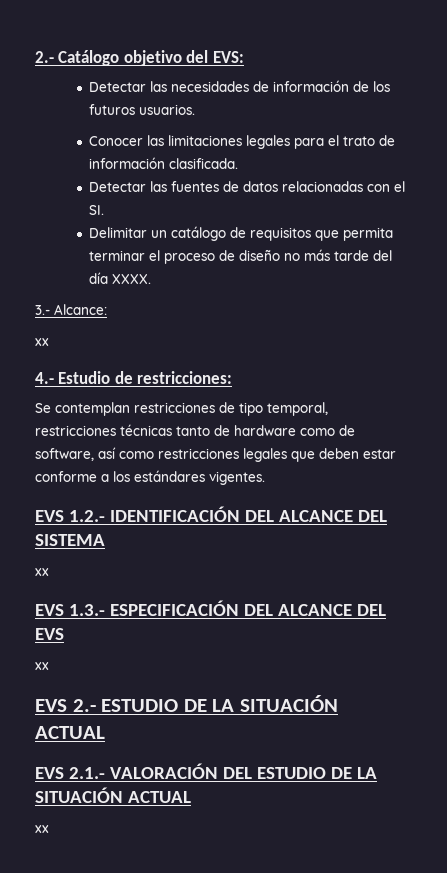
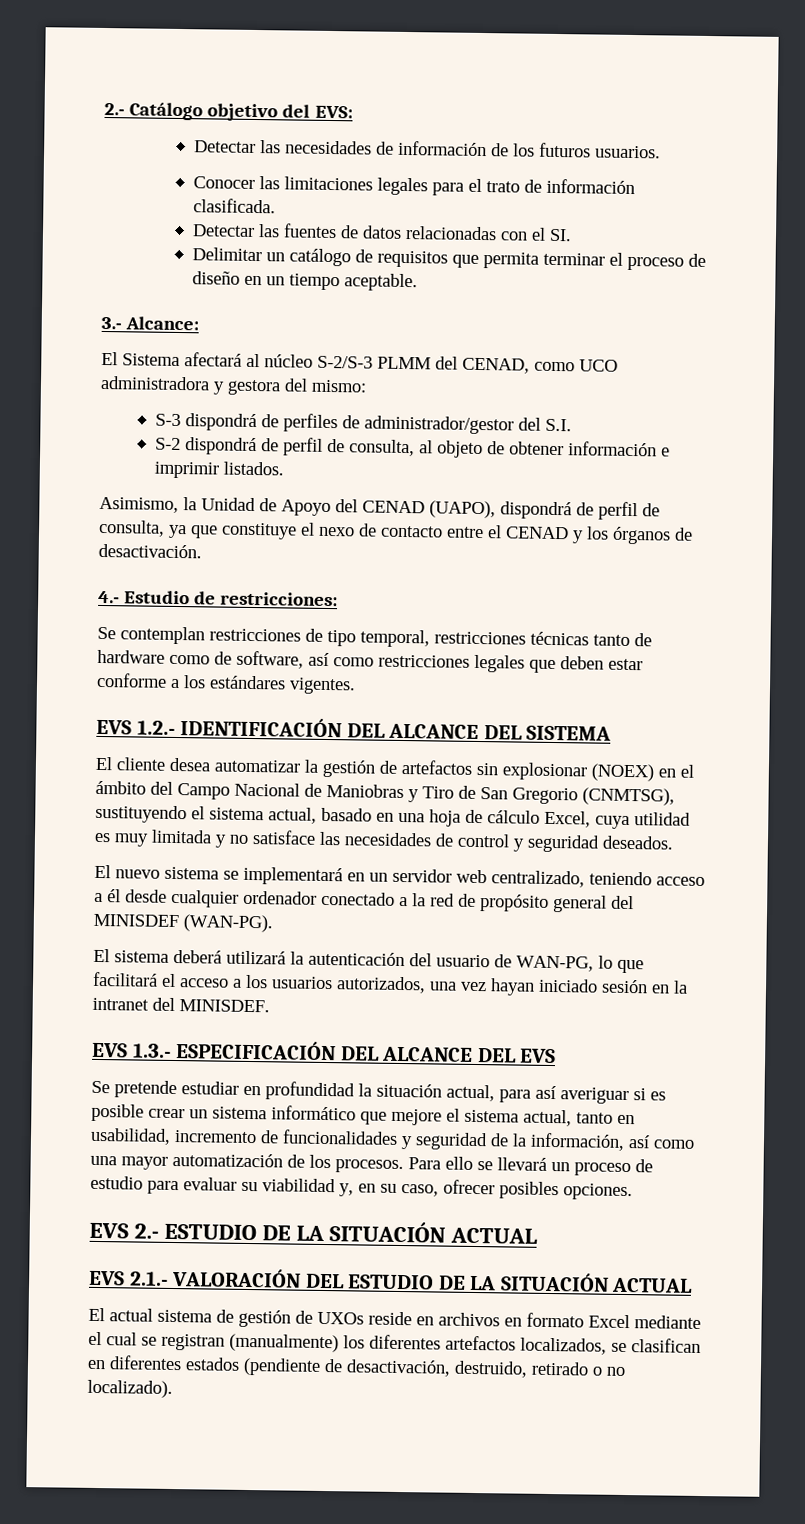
[284,249,393,261] [89,272,152,284] [35,304,107,315] [35,338,49,346] no más tarde del día XXXX. // 3.- Alcance: // xx -> [243,273,418,292] [101,316,200,331] [101,351,618,374] [100,375,367,396] [155,413,573,435] [155,437,671,459] [154,461,285,479] [99,496,660,521] [98,519,693,545] [98,543,202,559] en un tiempo aceptable. // 3.- Alcance: // El Sistema afectará al núcleo S-2/S-3 PLMM del CENAD, como UCO administradora y gestora del mismo: // S-3 dispondrá de perfiles de administrador/gestor del S.I. // S-2 dispondrá de perfil de consulta, al objeto de obtener información e imprimir listados. // Asimismo, la Unidad de Apoyo del CENAD (UAPO), dispondrá de perfil de consulta, ya que constituye el nexo de contacto entre el CENAD y los órganos de desactivación.
[35,568,49,576] xx -> [95,756,694,782] [95,780,675,806] [95,804,691,830] [94,829,674,853] [94,864,705,888] [94,889,634,913] [93,913,273,933] [93,948,644,974] [93,971,688,996] [92,997,270,1013] El cliente desea automatizar la gestión de artefactos sin explosionar (NOEX) en el ámbito del Campo Nacional de Maniobras y Tiro de San Gregorio (CNMTSG), sustituyendo el sistema actual, basado en una hoja de cálculo Excel, cuya utilidad es muy limitada y no satisface las necesidades de control y seguridad deseados. // El nuevo sistema se implementará en un servidor web centralizado, teniendo acceso a él desde cualquier ordenador conectado a la red de propósito general del MINISDEF (WAN-PG). // El sistema deberá utilizará la autenticación del usuario de WAN-PG, lo que facilitará el acceso a los usuarios autorizados, una vez hayan iniciado sesión en la intranet del MINISDEF.
[35,662,49,670] xx -> [91,1080,666,1105] [91,1103,635,1127] [90,1127,695,1151] [90,1152,653,1177] [90,1175,633,1201] Se pretende estudiar en profundidad la situación actual, para así averiguar si es posible crear un sistema informático que mejore el sistema actual, tanto en usabilidad, incremento de funcionalidades y seguridad de la información, así como una mayor automatización de los procesos. Para ello se llevará un proceso de estudio para evaluar su viabilidad y, en su caso, ofrecer posibles opciones.
[35,825,49,833] xx -> [88,1307,701,1330] [88,1331,701,1355] [87,1355,625,1378] [87,1379,173,1399] El actual sistema de gestión de UXOs reside en archivos en formato Excel mediante el cual se registran (manualmente) los diferentes artefactos localizados, se clasifican en diferentes estados (pendiente de desactivación, destruido, retirado o no localizado).

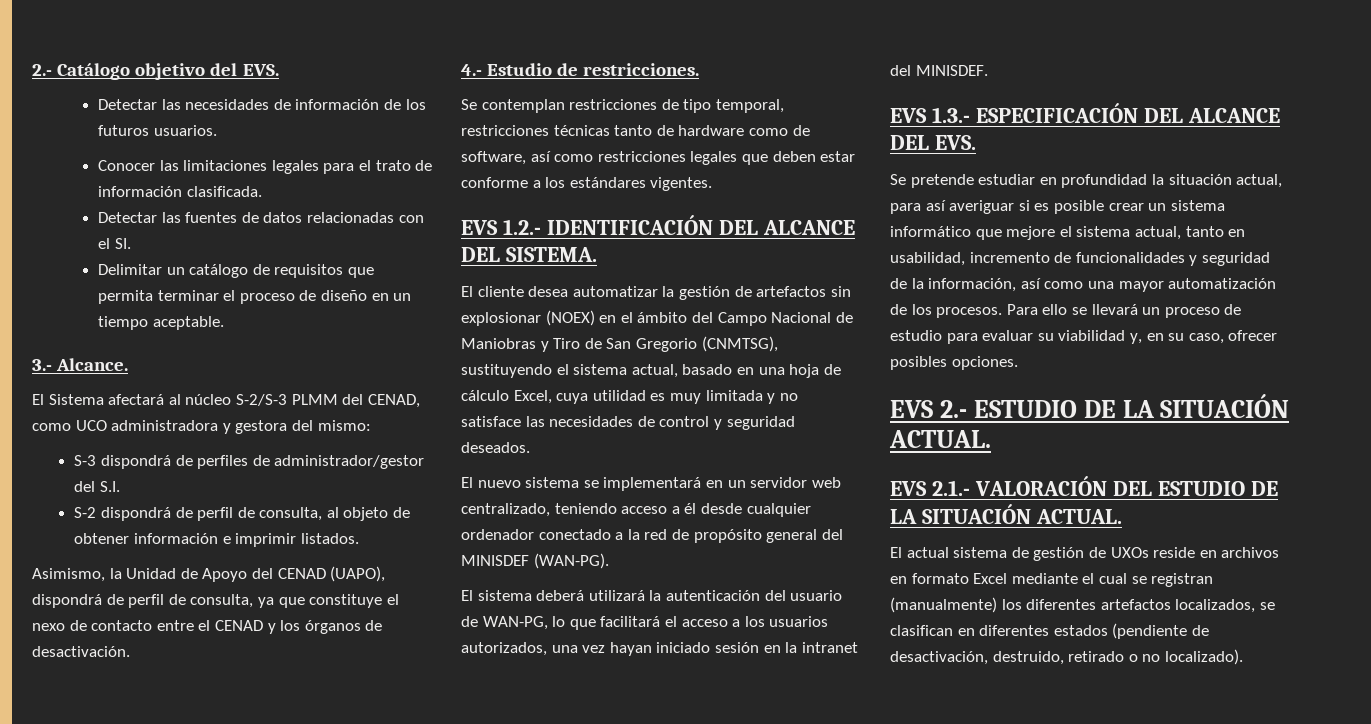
[314,105,353,119] EVS: -> [242,64,279,76] EVS.
[125,316,200,331] Alcance: -> [56,358,129,371] Alcance.
[220,591,339,607] restricciones: -> [583,63,700,76] restricciones.
[526,725,612,741] SISTEMA -> [505,247,597,262] SISTEMA.
[520,1048,557,1064] EVS -> [934,135,976,150] EVS.
[450,1227,539,1244] ACTUAL -> [889,430,991,448] ACTUAL.
[611,1277,694,1293] ACTUAL -> [1035,509,1122,524] ACTUAL.

